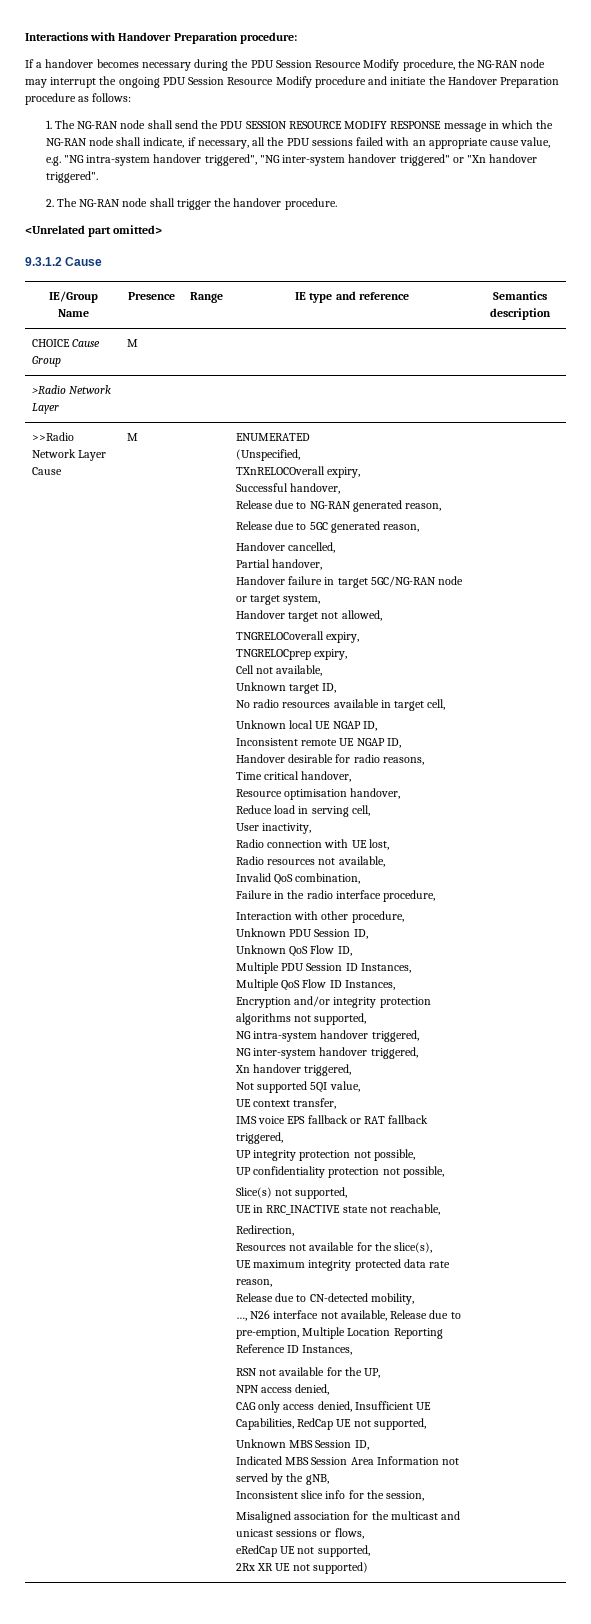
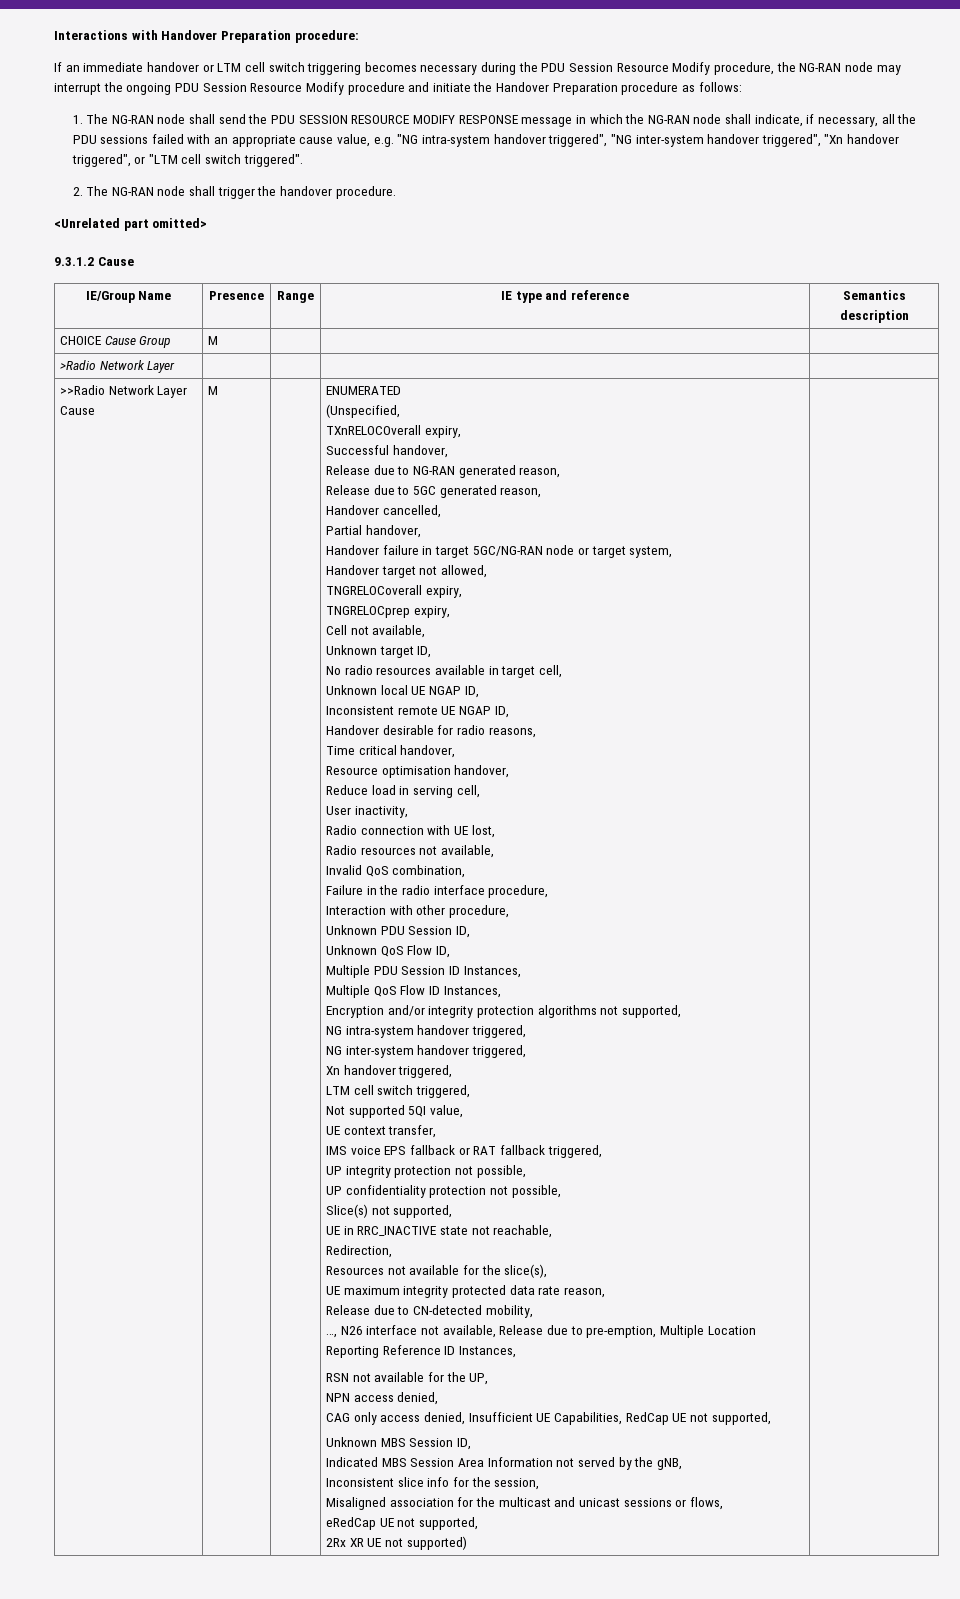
[36,59,94,68] a handover -> [65,62,362,75] an immediate handover or LTM cell switch triggering
[399,154,538,166] triggered" or "Xn handover -> [761,134,900,147] [71,154,242,167] triggered", "Xn handover triggered", or "LTM cell switch
(352, 1070) none -> [326,1085,471,1098] // LTM cell switch triggered,

